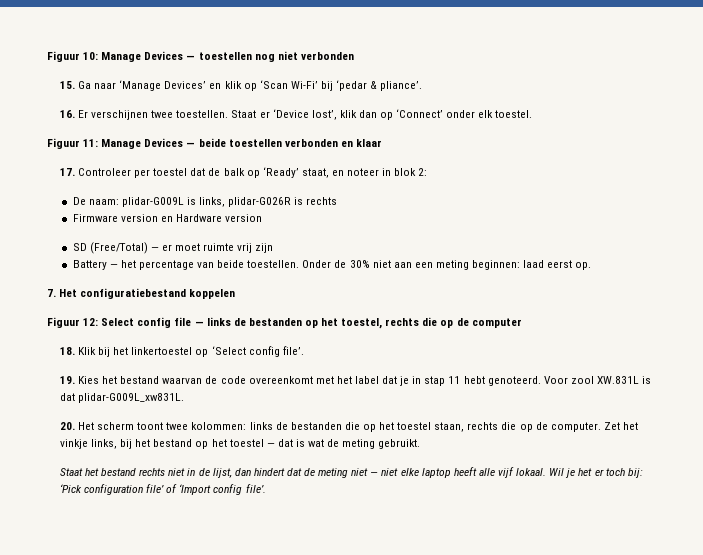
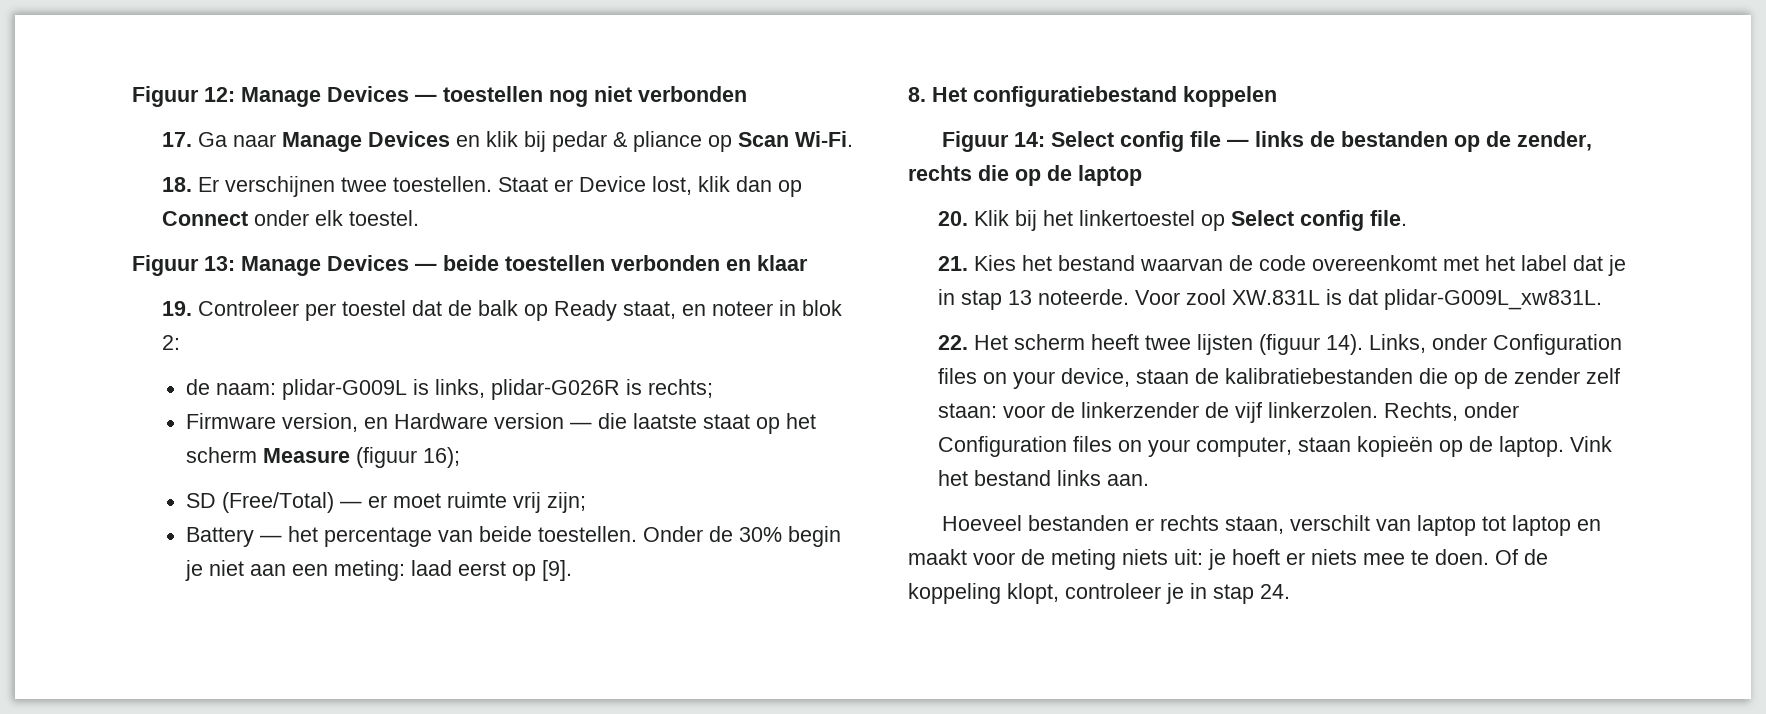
[47,51,99,62] Figuur 10: -> [132,86,235,107] Figuur 12:
[59,81,75,89] 15. -> [162,132,193,147] 17.
[119,80,423,91] [59,110,75,118] ‘Manage Devices’ en klik op ‘Scan Wi-Fi’ bij ‘pedar & pliance’. // 16. -> [282,131,854,152] [162,177,193,192] Manage Devices en klik bij pedar & pliance op Scan Wi-Fi. // 18.
[272,109,337,120] ‘Device lost’, -> [579,176,693,195] Device lost,
[396,109,444,118] ‘Connect’ -> [162,211,249,226] Connect
[83,139,99,147] 11: -> [204,256,235,271] 13:
[59,168,75,176] 17. -> [162,301,193,316] 19.
[262,167,299,178] ‘Ready’ -> [554,300,618,321] Ready
[72,197,86,205] De -> [186,379,211,395] de
[306,197,338,205] rechts -> [648,379,714,398] rechts;
[120,214,158,222] version -> [282,413,359,432] version,
(262, 218) none -> [570,413,817,434] [186,447,461,468] — die laatste staat op het scherm Measure (figuur 16);
[255,243,274,253] zijn -> [547,492,587,513] zijn;
(370, 264) none -> [788,526,842,547] [185,560,204,581] begin je
[435,260,592,270] [47,289,56,297] meting beginnen: laad eerst op. // 7. -> [334,560,573,581] [908,87,926,102] meting: laad eerst op [9]. // 8.
[83,318,99,326] 12: -> [1013,132,1045,147] 14:
[321,317,522,329] [59,347,75,355] het toestel, rechts die op de computer // 18. -> [1485,131,1592,151] [908,165,1142,186] [938,211,969,226] de zender, rechts die op de laptop // 20.
[211,346,304,357] [59,376,75,384] ‘Select config file’. // 19. -> [1231,210,1408,231] [938,256,969,271] Select config file. // 21.
[448,376,541,386] 11 hebt genoteerd. -> [1008,289,1130,305] 13 noteerde.
[59,422,75,430] 20. -> [938,335,969,350] 22.
[137,422,639,432] [59,439,421,449] [59,467,643,478] [59,484,266,495] toont twee kolommen: links de bestanden die op het toestel staan, rechts die op de computer. Zet het vinkje links, bij het bestand op het toestel — dat is wat de meting gebruikt. // Staat het bestand rechts niet in de lijst, dan hindert dat de meting niet — niet elke laptop heeft alle vijf lokaal. Wil je het er toch bij: ‘Pick configuration file’ of ‘Import config file’. -> [1091,334,1623,355] [938,368,1621,389] [938,402,1520,423] [938,436,1613,457] [938,470,1150,486] [941,515,1601,536] [908,549,1548,570] [908,583,1290,604] heeft twee lijsten (figuur 14). Links, onder Configuration files on your device, staan de kalibratiebestanden die op de zender zelf staan: voor de linkerzender de vijf linkerzolen. Rechts, onder Configuration files on your computer, staan kopieën op de laptop. Vink het bestand links aan. // Hoeveel bestanden er rechts staan, verschilt van laptop tot laptop en maakt voor de meting niets uit: je hoeft er niets mee te doen. Of de koppeling klopt, controleer je in stap 24.

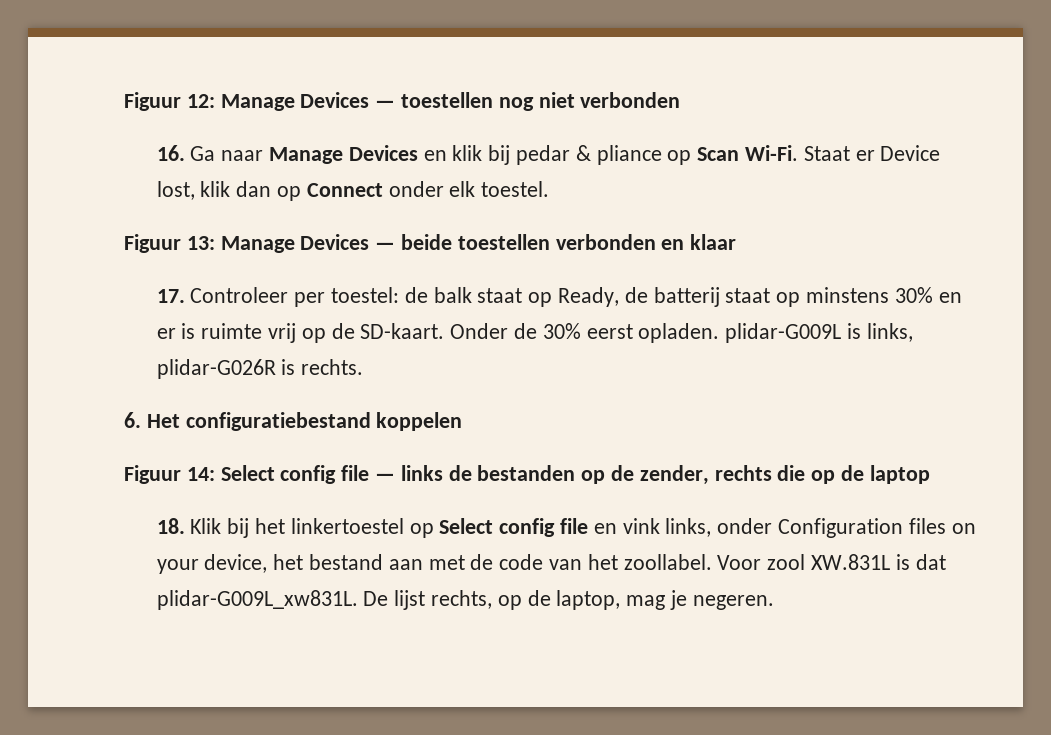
[162,132,193,147] 17. -> [156,145,185,161] 16.
[162,176,493,197] // 18. Er verschijnen twee toestellen. -> (799, 153) none
[162,301,193,316] 19. -> [156,289,185,303] 17.
[342,300,843,321] [162,335,181,350] [186,379,277,395] toestel dat de balk op Ready staat, en noteer in blok 2: // de naam: -> [330,287,962,307] [156,323,720,343] toestel: de balk staat op Ready, de batterij staat op minstens 30% en er is ruimte vrij op de SD-kaart. Onder de 30% eerst opladen.
[648,379,714,398] [186,413,817,434] [186,447,461,468] [186,492,587,513] [186,526,842,547] [185,560,573,581] [908,87,926,102] rechts; // Firmware version, en Hardware version — die laatste staat op het scherm Measure (figuur 16); // SD (Free/Total) — er moet ruimte vrij zijn; // Battery — het percentage van beide toestellen. Onder de 30% begin je niet aan een meting: laad eerst op [9]. // 8. -> [301,359,364,375] [124,412,141,428] rechts. // 6.
[938,211,969,226] 20. -> [156,518,185,534] 18.
[1370,210,1408,226] [938,255,1627,276] [938,289,1130,310] file. // 21. Kies het bestand waarvan de code overeenkomt met het label dat je in stap 13 noteerde. -> [560,518,976,538] [156,554,712,574] file en vink links, onder Configuration files on your device, het bestand aan met de code van het zoollabel.
[938,334,1623,355] [938,368,1621,389] [938,402,1520,423] [938,436,1613,457] [938,470,1150,486] [941,515,1601,536] [908,549,1548,570] [908,583,1290,604] // 22. Het scherm heeft twee lijsten (figuur 14). Links, onder Configuration files on your device, staan de kalibratiebestanden die op de zender zelf staan: voor de linkerzender de vijf linkerzolen. Rechts, onder Configuration files on your computer, staan kopieën op de laptop. Vink het bestand links aan. // Hoeveel bestanden er rechts staan, verschilt van laptop tot laptop en maakt voor de meting niets uit: je hoeft er niets mee te doen. Of de koppeling klopt, controleer je in stap 24. -> [363,590,774,610] De lijst rechts, op de laptop, mag je negeren.

